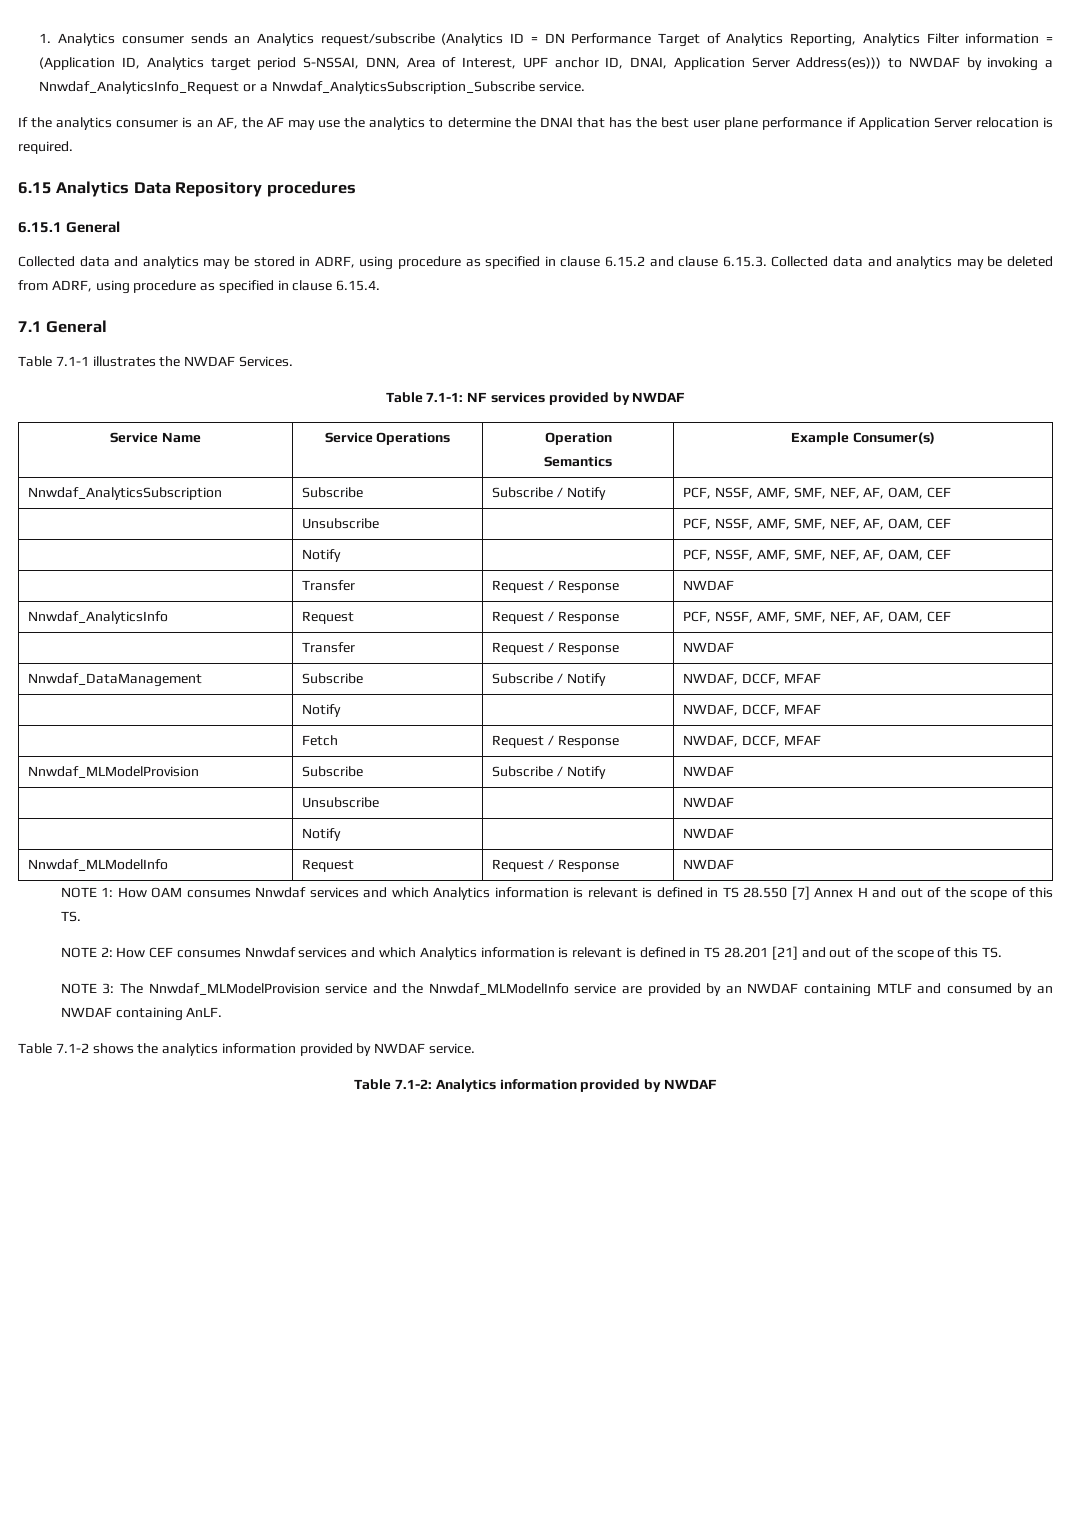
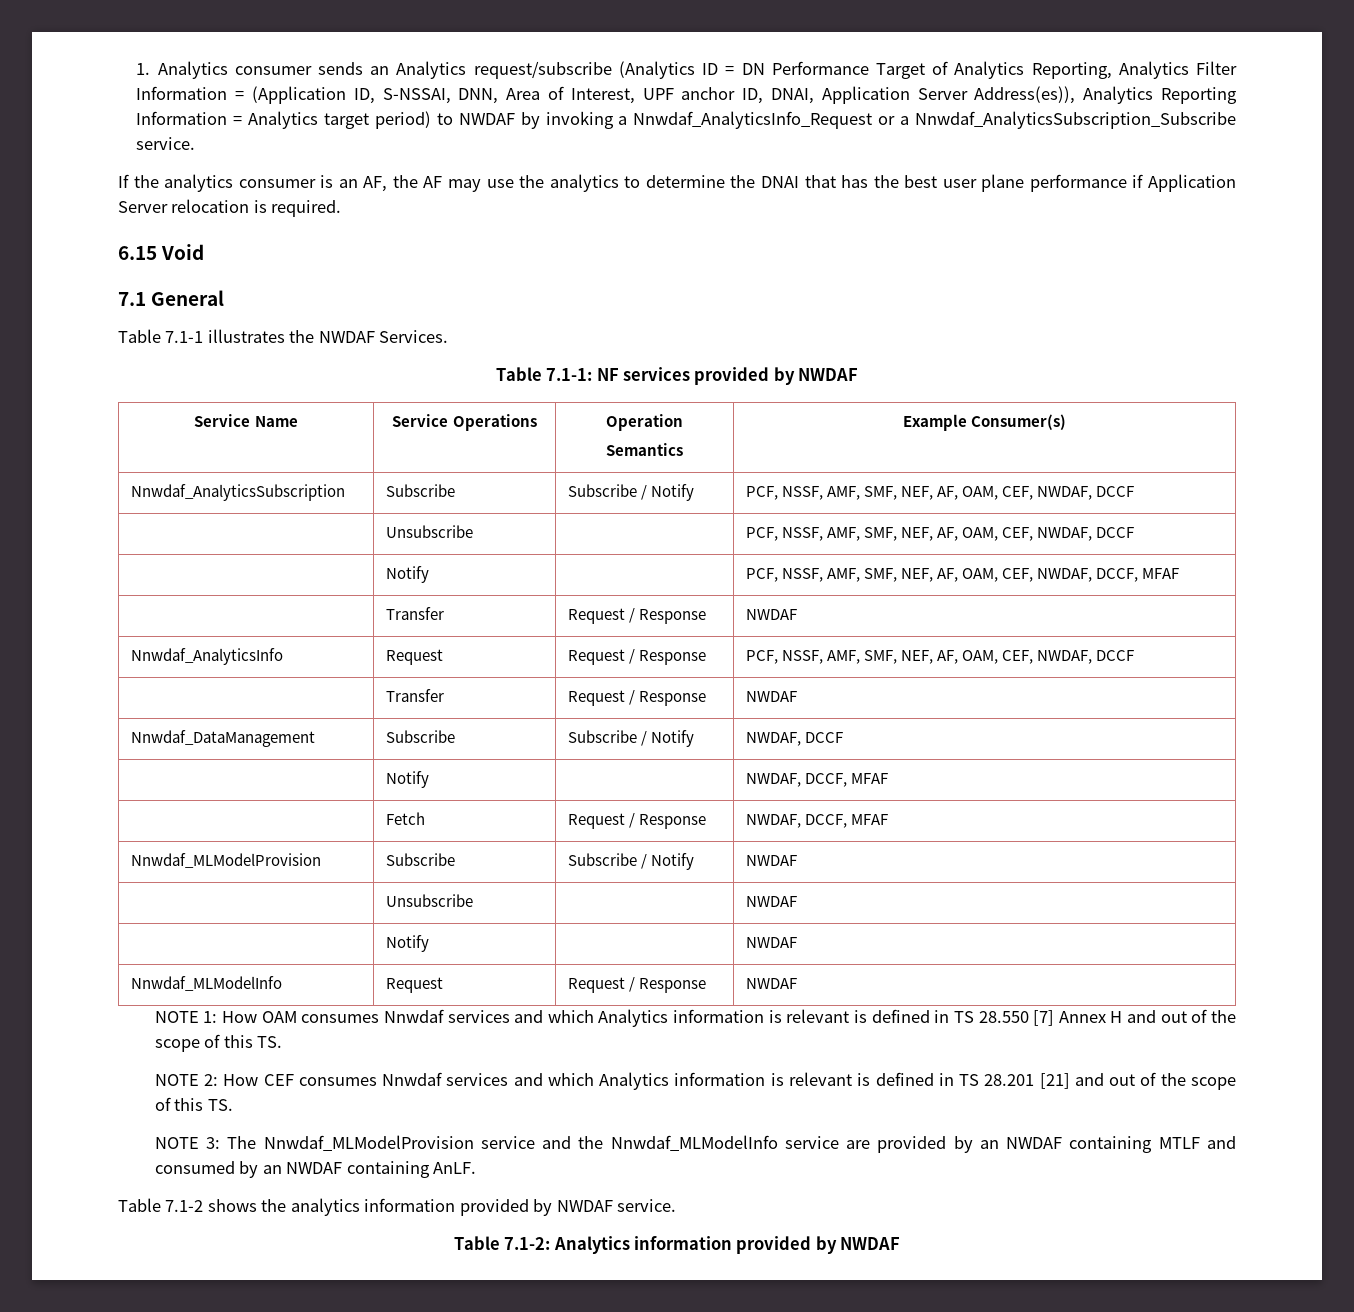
[965,33,1040,44] information -> [136,86,228,100] Information
[146,57,297,71] Analytics target period -> (375, 96) none
[796,57,882,69] Address(es))) -> [974,86,1237,104] [136,111,431,129] Address(es)), Analytics Reporting Information = Analytics target period)
[56,181,356,197] [18,221,121,233] [18,256,1054,270] [18,280,381,294] Analytics Data Repository procedures // 6.15.1 General // Collected data and analytics may be stored in ADRF, using procedure as specified in clause 6.15.2 and clause 6.15.3. Collected data and analytics may be deleted from ADRF, using procedure as specified in clause 6.15.4. -> [161,244,205,260] Void
[926,487,951,498] CEF -> [1002,486,1135,500] CEF, NWDAF, DCCF
[926,518,951,529] CEF -> [1002,527,1135,541] CEF, NWDAF, DCCF
[926,549,951,560] CEF -> [1002,568,1180,582] CEF, NWDAF, DCCF, MFAF
[926,611,951,622] CEF -> [1002,650,1135,664] CEF, NWDAF, DCCF
[742,673,821,685] DCCF, MFAF -> [804,732,843,743] DCCF

